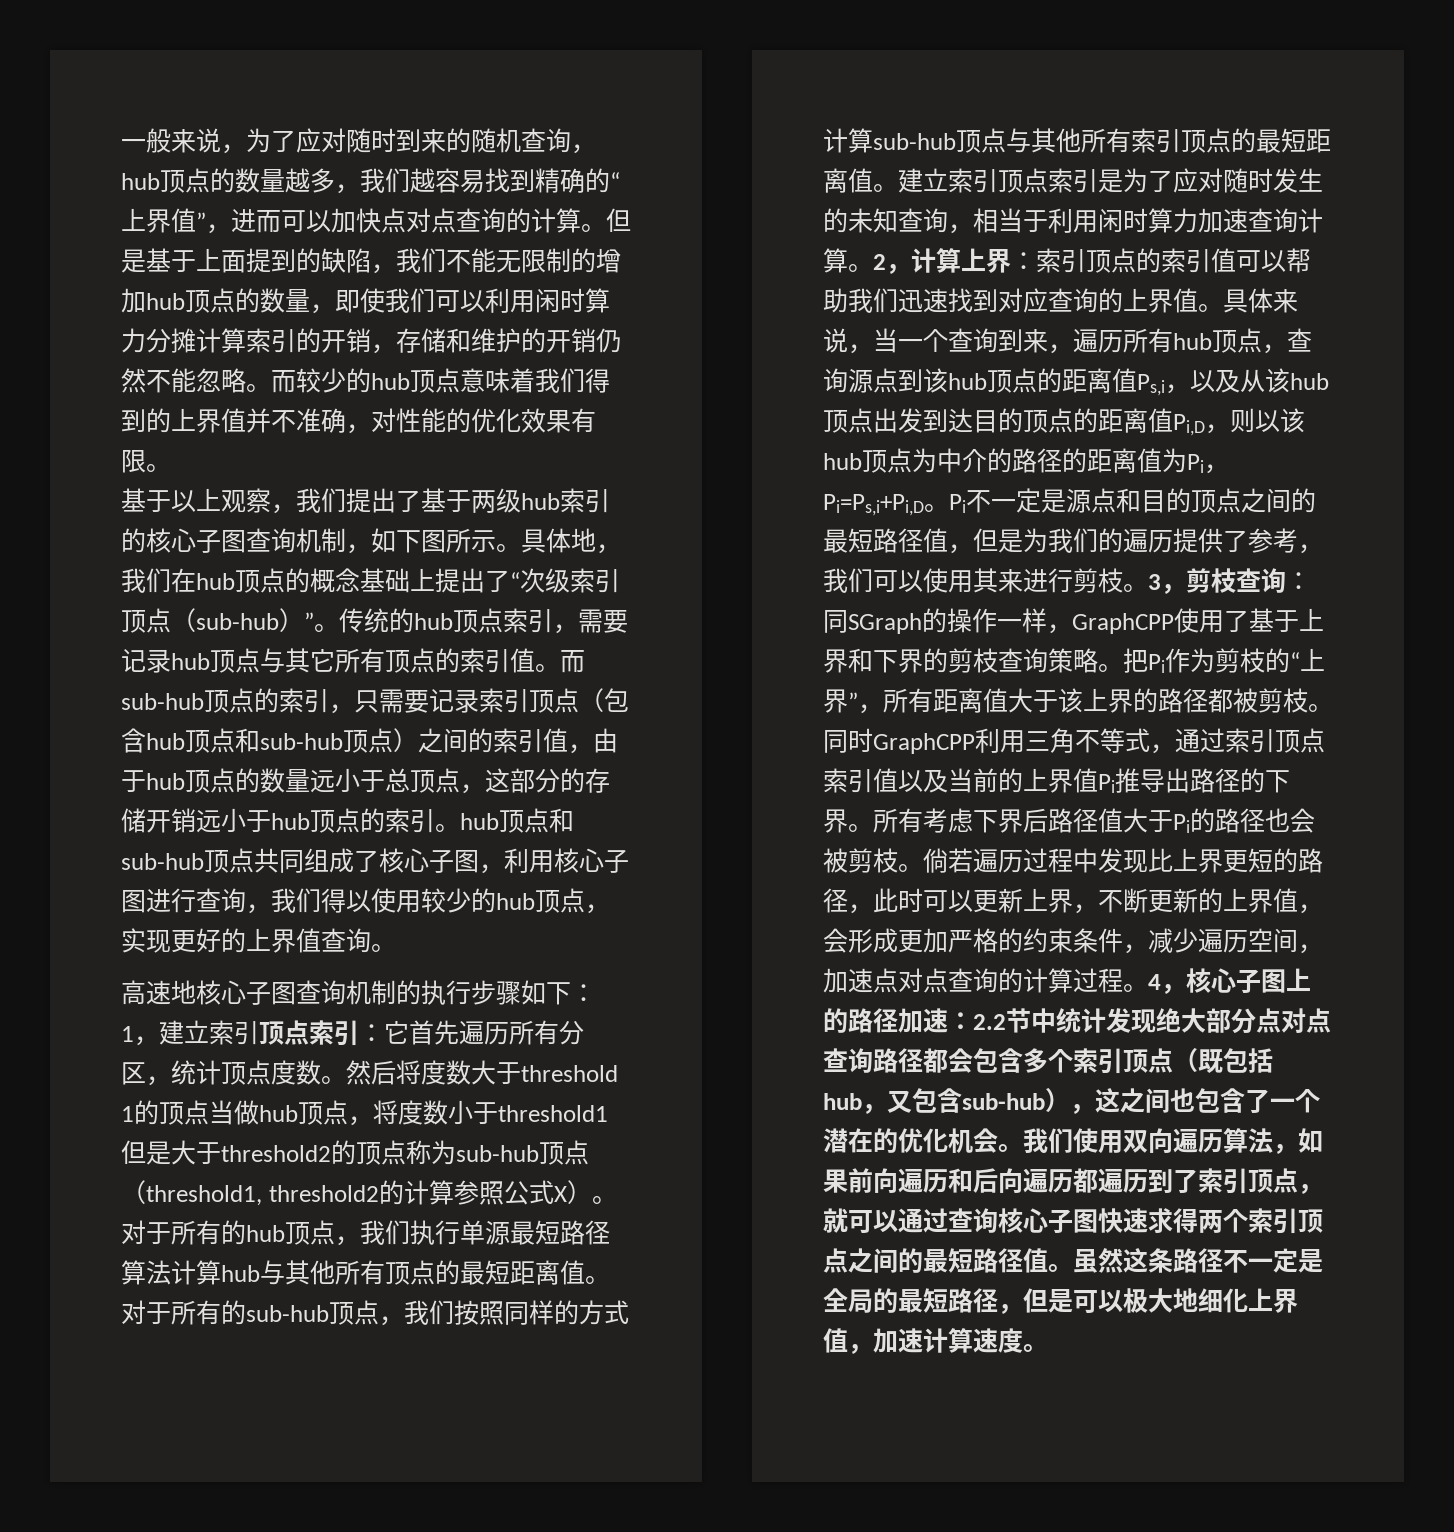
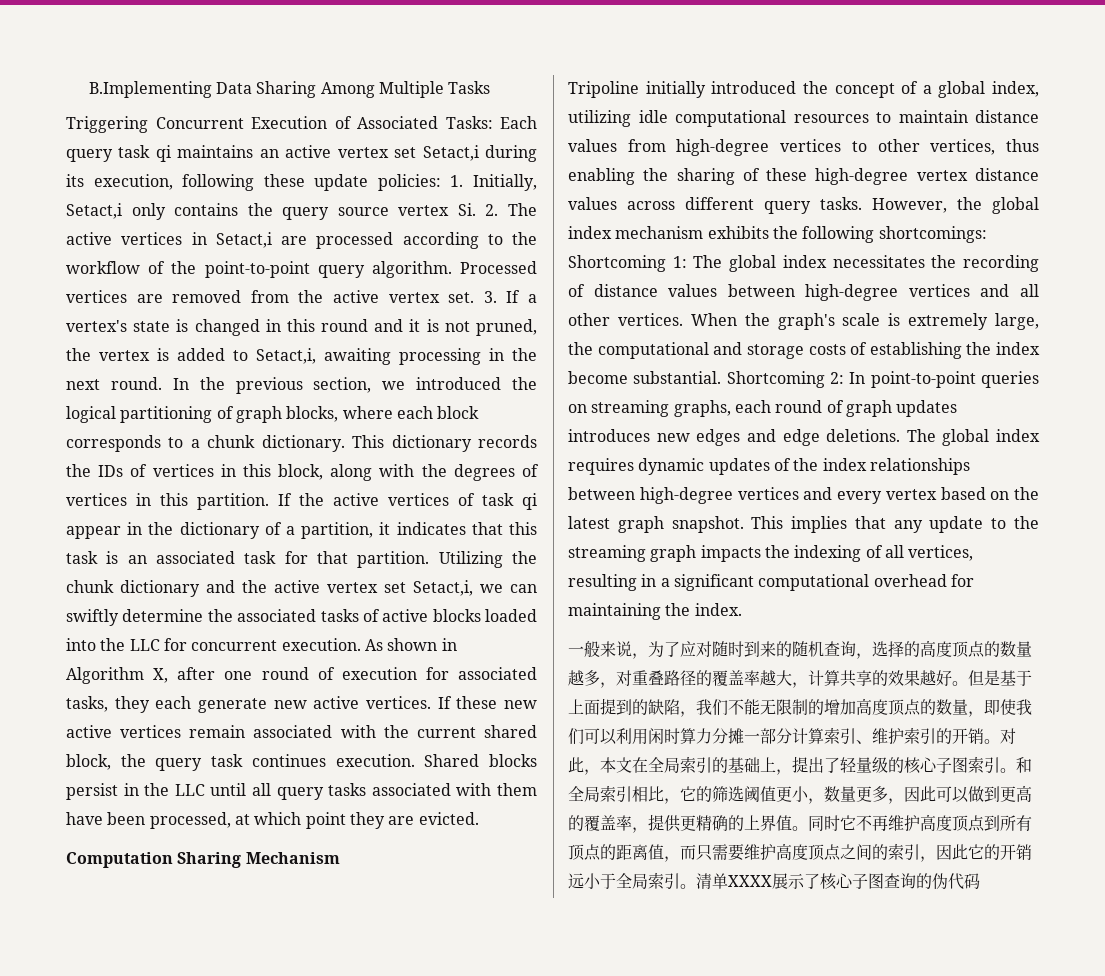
(121, 144) none -> [88,81,491,98] [66,116,537,133] [66,145,537,162] [66,174,537,191] [66,203,537,220] [66,232,537,249] [66,261,538,278] [66,290,538,303] [66,319,537,336] [66,348,537,365] [66,377,537,394] [66,406,480,423] [66,435,537,452] [66,464,539,481] [66,493,537,510] [66,522,537,539] [66,551,537,568] [66,580,537,597] [66,609,537,626] [66,638,457,651] [66,667,537,684] [66,696,537,713] [66,725,538,738] [66,754,537,771] [66,783,537,800] [66,812,479,829] [66,852,340,868] [568,81,1039,98] [568,110,1039,127] [568,139,1039,156] [568,168,1039,185] [568,197,1039,214] [568,226,987,243] [568,255,1039,272] [568,284,1039,301] [568,313,1039,330] [568,342,1040,359] [568,371,1039,388] [568,400,958,417] [568,429,1040,446] [568,458,970,475] [568,487,1039,504] [568,516,1039,533] [568,545,974,562] [568,574,974,591] [568,603,742,620] B.Implementing Data Sharing Among Multiple Tasks // Triggering Concurrent Execution of Associated Tasks: Each query task qi maintains an active vertex set Setact,i during its execution, following these update policies: 1. Initially, Setact,i only contains the query source vertex Si. 2. The active vertices in Setact,i are processed according to the workflow of the point-to-point query algorithm. Processed vertices are removed from the active vertex set. 3. If a vertex's state is changed in this round and it is not pruned, the vertex is added to Setact,i, awaiting processing in the next round. In the previous section, we introduced the logical partitioning of graph blocks, where each block corresponds to a chunk dictionary. This dictionary records the IDs of vertices in this block, along with the degrees of vertices in this partition. If the active vertices of task qi appear in the dictionary of a partition, it indicates that this task is an associated task for that partition. Utilizing the chunk dictionary and the active vertex set Setact,i, we can swiftly determine the associated tasks of active blocks loaded into the LLC for concurrent execution. As shown in Algorithm X, after one round of execution for associated tasks, they each generate new active vertices. If these new active vertices remain associated with the current shared block, the query task continues execution. Shared blocks persist in the LLC until all query tasks associated with them have been processed, at which point they are evicted. // Computation Sharing Mechanism // Tripoline initially introduced the concept of a global index, utilizing idle computational resources to maintain distance values from high-degree vertices to other vertices, thus enabling the sharing of these high-degree vertex distance values across different query tasks. However, the global index mechanism exhibits the following shortcomings: Shortcoming 1: The global index necessitates the recording of distance values between high-degree vertices and all other vertices. When the graph's scale is extremely large, the computational and storage costs of establishing the index become substantial. Shortcoming 2: In point-to-point queries on streaming graphs, each round of graph updates introduces new edges and edge deletions. The global index requires dynamic updates of the index relationships between high-degree vertices and every vertex based on the latest graph snapshot. This implies that any update to the streaming graph impacts the indexing of all vertices, resulting in a significant computational overhead for maintaining the index. //
[121,173,160,190] hub -> [872,640,952,657] 选择的高度
[360,168,620,193] [121,208,581,234] 我们越容易找到精确的“上界值”，进而可以加快点对点查询的计算 -> [616,670,952,688] 对重叠路径的覆盖率越大，计算共享的效果越好
[146,293,185,310] hub -> [856,698,888,715] 高度
(196, 340) none -> [744,728,792,744] 一部分
[296,328,621,354] [121,368,610,393] [121,408,596,434] [121,449,171,473] [121,488,610,514] [121,528,621,554] [121,568,620,593] [121,608,628,634] [121,648,585,673] [121,688,629,714] [121,728,618,754] [121,768,610,794] [121,808,574,833] [121,848,629,874] [121,888,610,914] [121,928,396,953] [121,980,596,1005] [121,1020,584,1046] [121,1060,618,1086] [121,1100,608,1126] [121,1140,589,1165] [121,1180,617,1206] [121,1220,610,1246] [121,1260,610,1285] [121,1300,629,1326] [823,128,1331,153] [823,168,1323,193] [823,208,1323,234] [823,248,1311,274] [823,288,1298,313] [823,328,1312,354] [823,368,1329,396] [823,408,1305,436] [823,448,1229,474] [823,488,1316,516] [823,528,1323,554] [823,568,1311,594] [823,608,1324,634] [823,648,1325,673] [823,688,1333,714] [823,728,1325,754] [823,768,1290,793] [823,808,1315,833] [823,848,1323,873] [823,888,1323,914] [823,928,1323,954] [823,968,1311,994] [823,1008,1331,1034] [823,1048,1273,1074] [823,1088,1320,1114] [823,1128,1323,1154] [823,1168,1323,1194] [823,1208,1323,1234] [823,1248,1323,1273] [823,1288,1298,1314] [823,1328,1048,1354] 的开销，存储和维护的开销仍然不能忽略。而较少的hub顶点意味着我们得到的上界值并不准确，对性能的优化效果有限。 // 基于以上观察，我们提出了基于两级hub索引的核心子图查询机制，如下图所示。具体地，我们在hub顶点的概念基础上提出了“次级索引顶点（sub-hub）”。传统的hub顶点索引，需要记录hub顶点与其它所有顶点的索引值。而sub-hub顶点的索引，只需要记录索引顶点（包含hub顶点和sub-hub顶点）之间的索引值，由于hub顶点的数量远小于总顶点，这部分的存储开销远小于hub顶点的索引。hub顶点和sub-hub顶点共同组成了核心子图，利用核心子图进行查询，我们得以使用较少的hub顶点，实现更好的上界值查询。 // 高速地核心子图查询机制的执行步骤如下：1，建立索引顶点索引：它首先遍历所有分区，统计顶点度数。然后将度数大于threshold 1的顶点当做hub顶点，将度数小于threshold1但是大于threshold2的顶点称为sub-hub顶点（threshold1, threshold2的计算参照公式X）。对于所有的hub顶点，我们执行单源最短路径算法计算hub与其他所有顶点的最短距离值。对于所有的sub-hub顶点，我们按照同样的方式计算sub-hub顶点与其他所有索引顶点的最短距离值。建立索引顶点索引是为了应对随时发生的未知查询，相当于利用闲时算力加速查询计算。2，计算上界：索引顶点的索引值可以帮助我们迅速找到对应查询的上界值。具体来说，当一个查询到来，遍历所有hub顶点，查询源点到该hub顶点的距离值Ps,i，以及从该hub顶点出发到达目的顶点的距离值Pi,D，则以该hub顶点为中介的路径的距离值为Pi，Pi=Ps,i+Pi,D。Pi不一定是源点和目的顶点之间的最短路径值，但是为我们的遍历提供了参考，我们可以使用其来进行剪枝。3，剪枝查询：同SGraph的操作一样，GraphCPP使用了基于上界和下界的剪枝查询策略。把Pi作为剪枝的“上界”，所有距离值大于该上界的路径都被剪枝。同时GraphCPP利用三角不等式，通过索引顶点索引值以及当前的上界值Pi推导出路径的下界。所有考虑下界后路径值大于Pi的路径也会被剪枝。倘若遍历过程中发现比上界更短的路径，此时可以更新上界，不断更新的上界值，会形成更加严格的约束条件，减少遍历空间，加速点对点查询的计算过程。4，核心子图上的路径加速：2.2节中统计发现绝大部分点对点查询路径都会包含多个索引顶点（既包括hub，又包含sub-hub），这之间也包含了一个潜在的优化机会。我们使用双向遍历算法，如果前向遍历和后向遍历都遍历到了索引顶点，就可以通过查询核心子图快速求得两个索引顶点之间的最短路径值。虽然这条路径不一定是全局的最短路径，但是可以极大地细化上界值，加速计算速度。 -> [856,727,1016,745] [568,756,1032,775] [568,785,1032,804] [568,814,1032,833] [568,843,1032,862] [568,872,980,890] 、维护索引的开销。对此，本文在全局索引的基础上，提出了轻量级的核心子图索引。和全局索引相比，它的筛选阈值更小，数量更多，因此可以做到更高的覆盖率，提供更精确的上界值。同时它不再维护高度顶点到所有顶点的距离值，而只需要维护高度顶点之间的索引，因此它的开销远小于全局索引。清单XXXX展示了核心子图查询的伪代码

